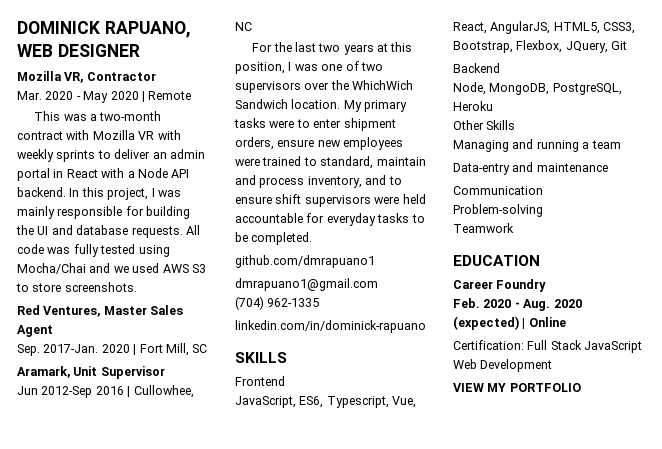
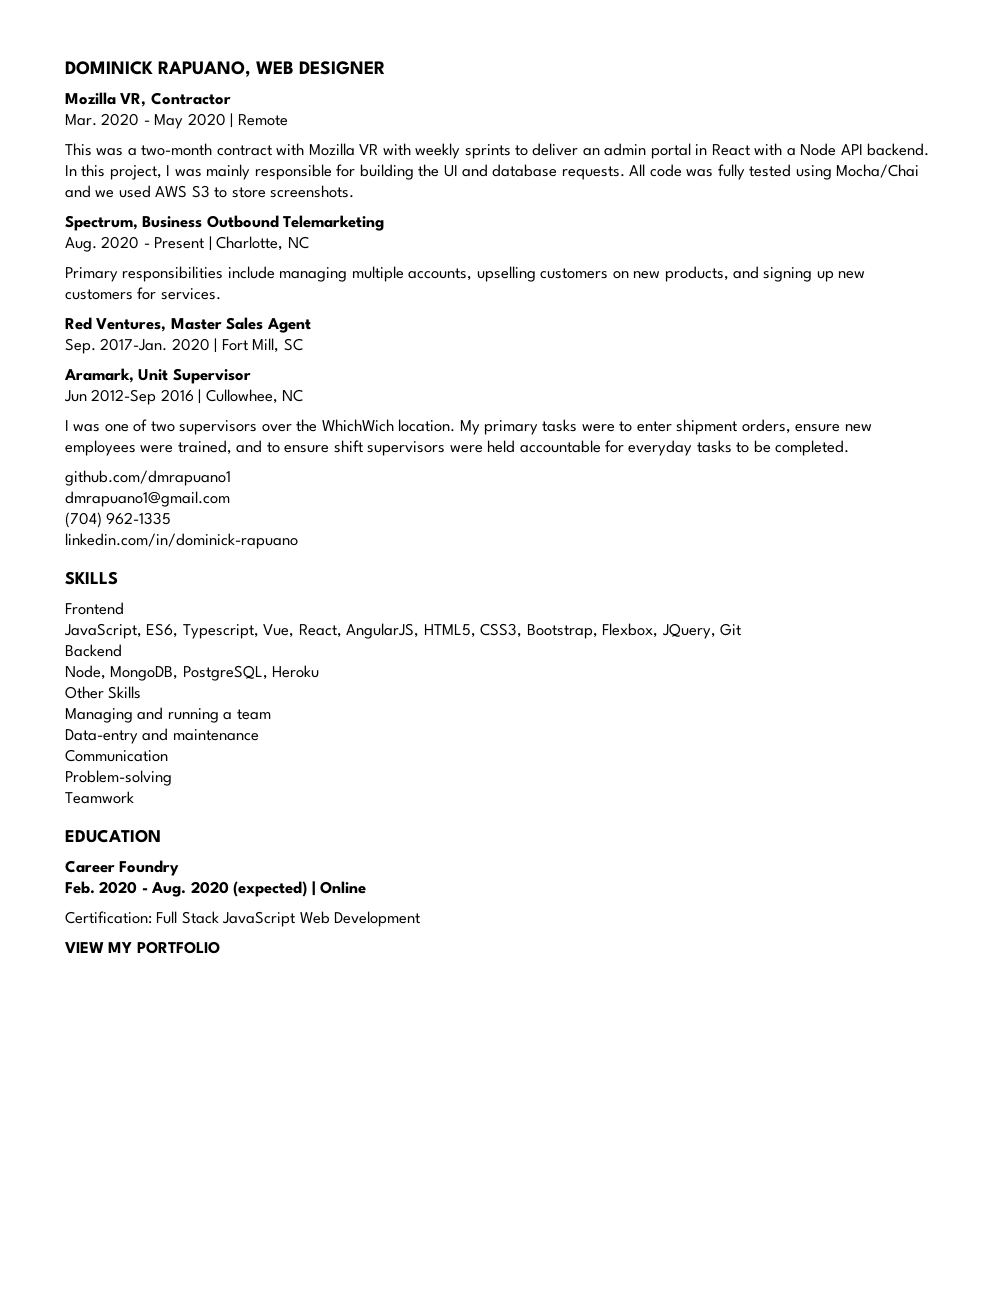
(137, 287) none -> [65,215,385,231] [65,236,309,252] [65,266,866,282] [65,287,221,300] // Spectrum, Business Outbound Telemarketing // Aug. 2020 - Present | Charlotte, NC // Primary responsibilities include managing multiple accounts, upselling customers on new products, and signing up new customers for services.
[252,42,413,55] [235,62,285,74] For the last two years at this position, -> (304, 395) none
[235,99,288,109] Sandwich -> (394, 425) none
[262,156,426,169] [235,175,362,188] trained to standard, maintain and process inventory, -> [177,440,232,455] trained,

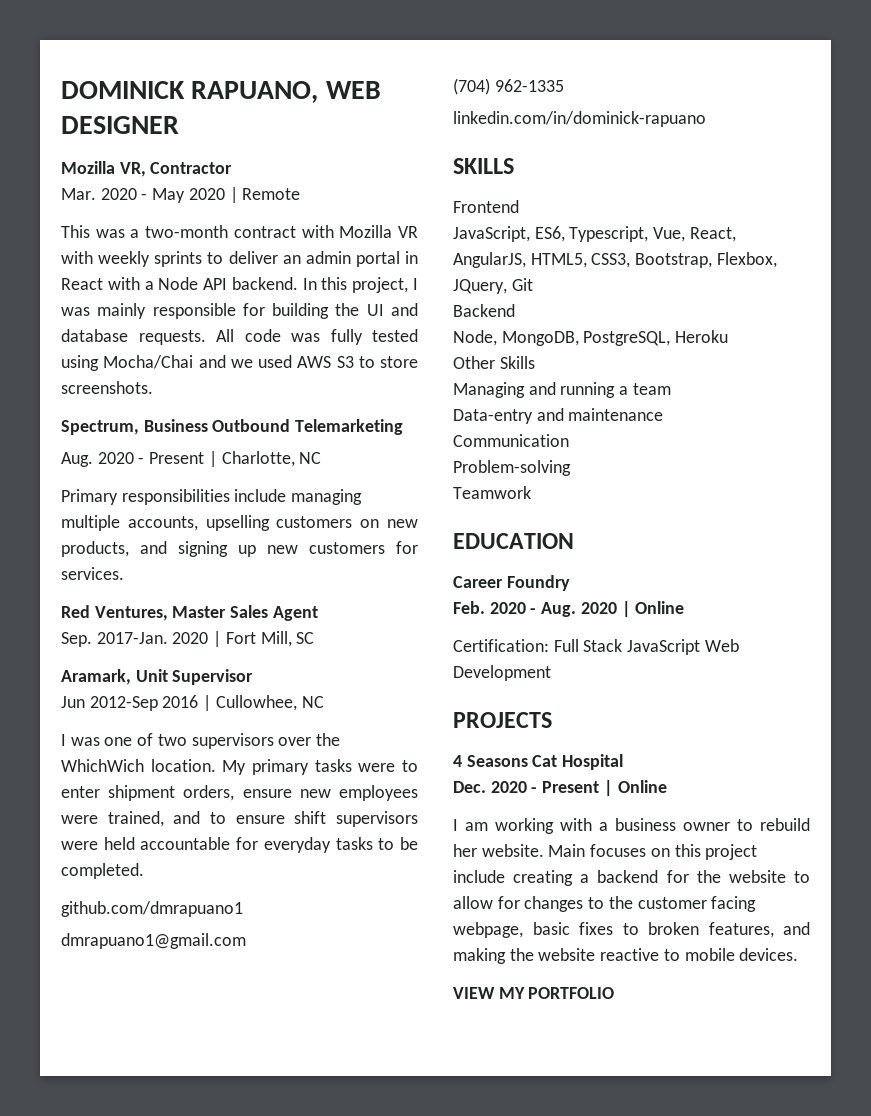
[233,881,308,897] (expected) -> (617, 608) none
(421, 919) none -> [453,712,552,728] [453,754,624,770] [453,780,667,796] [453,818,810,834] [453,844,758,860] [453,870,810,886] [453,896,757,912] [453,922,810,938] [453,948,799,964] // PROJECTS // 4 Seasons Cat Hospital // Dec. 2020 - Present | Online // I am working with a business owner to rebuild her website. Main focuses on this project include creating a backend for the website to allow for changes to the customer facing webpage, basic fixes to broken features, and making the website reactive to mobile devices.

